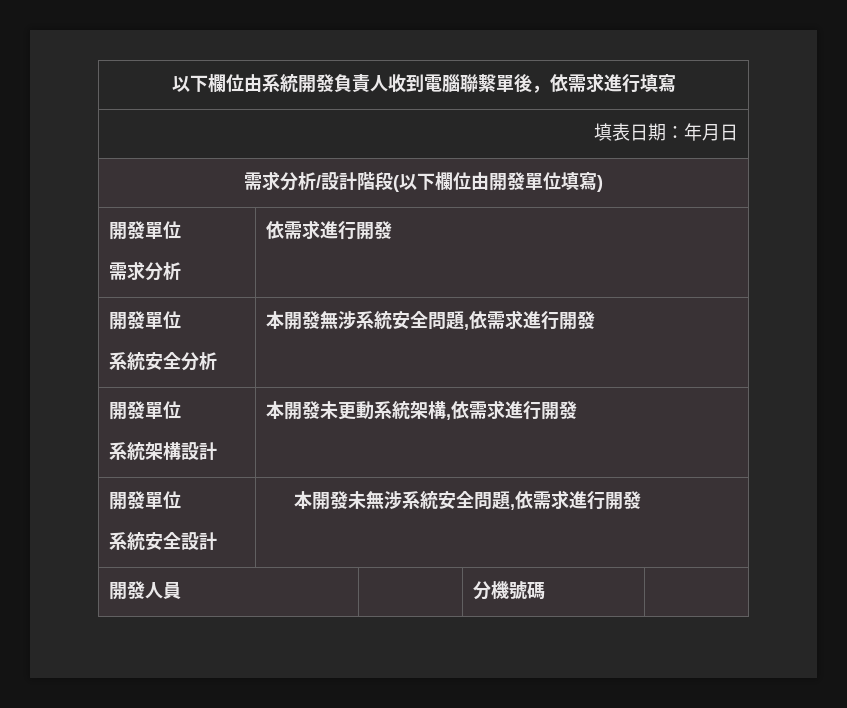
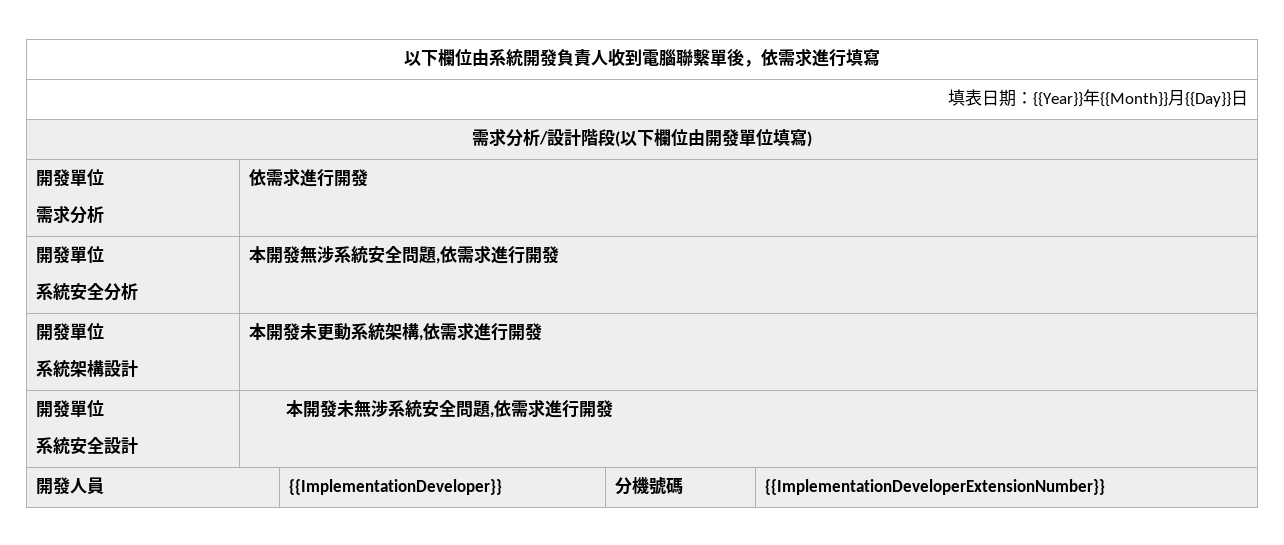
[683,123,720,141] 年月 -> [1032,89,1231,107] {{Year}}年{{Month}}月{{Day}}
(182, 590) none -> [289,479,503,495] {{ImplementationDeveloper}}
(546, 591) none -> [765,479,1106,495] {{ImplementationDeveloperExtensionNumber}}

